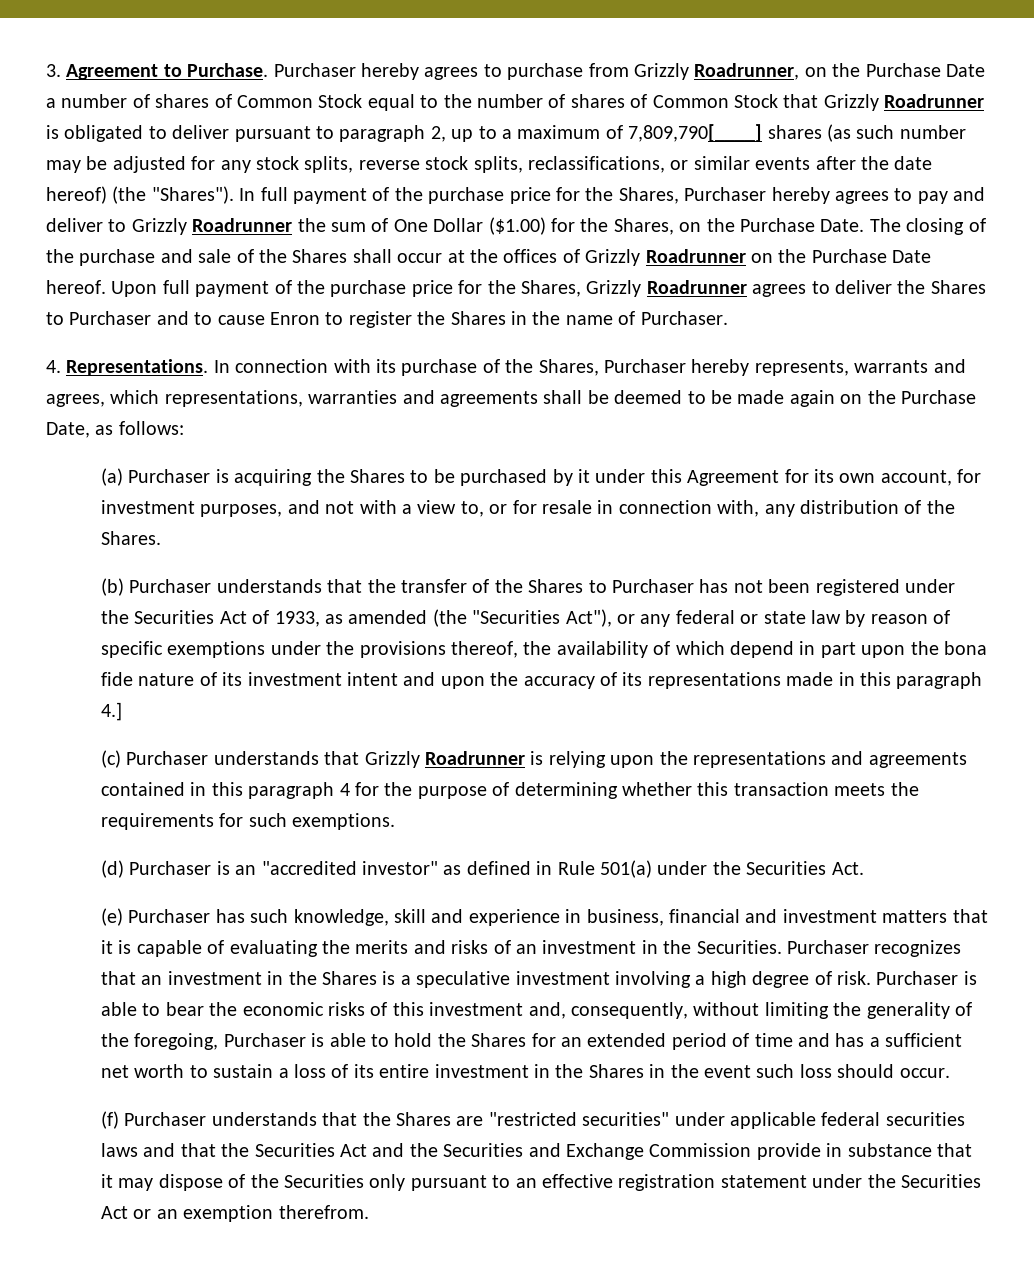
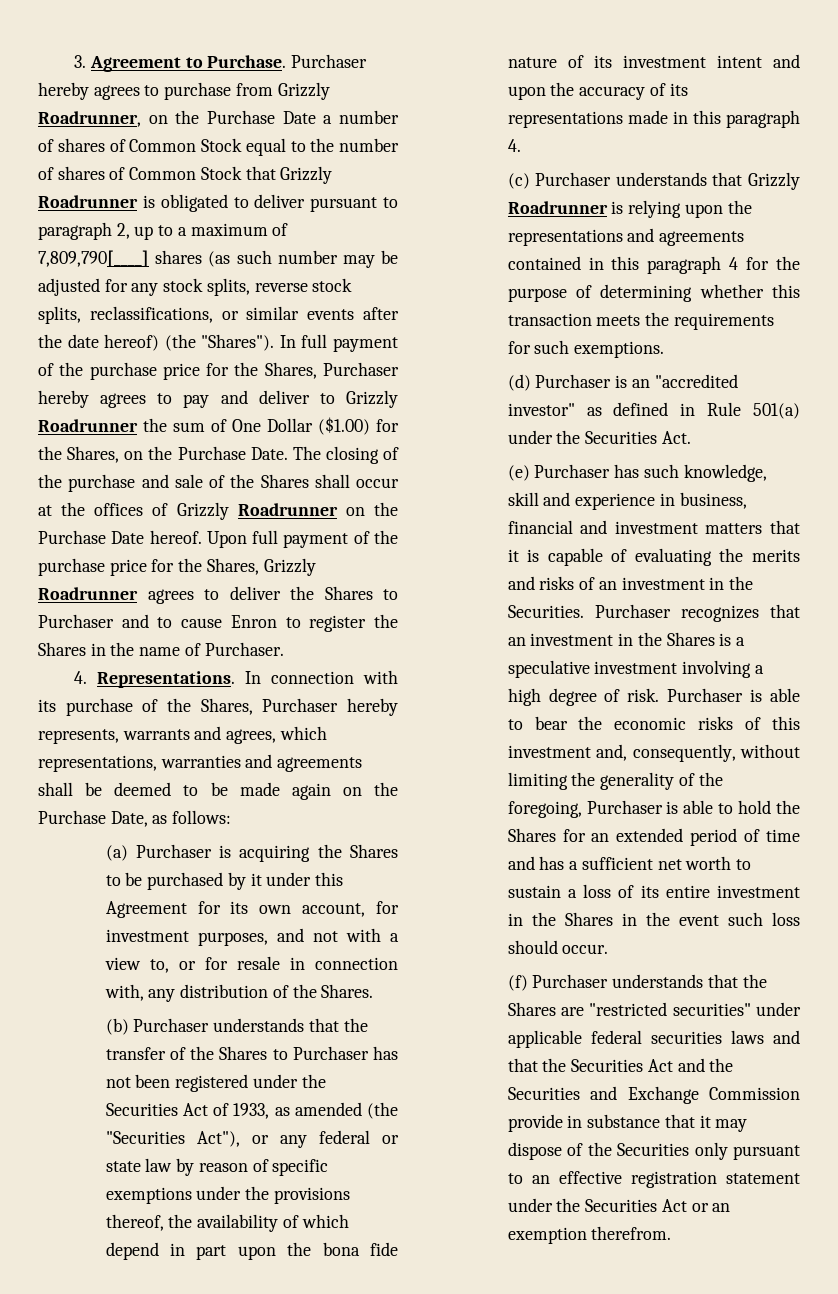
[100,702,122,721] 4.] -> [507,139,521,152] 4.

